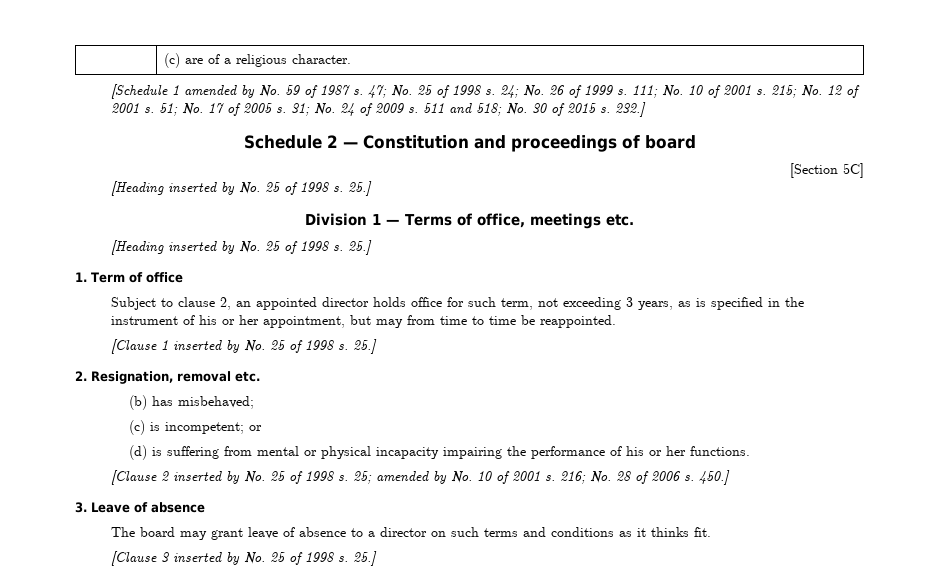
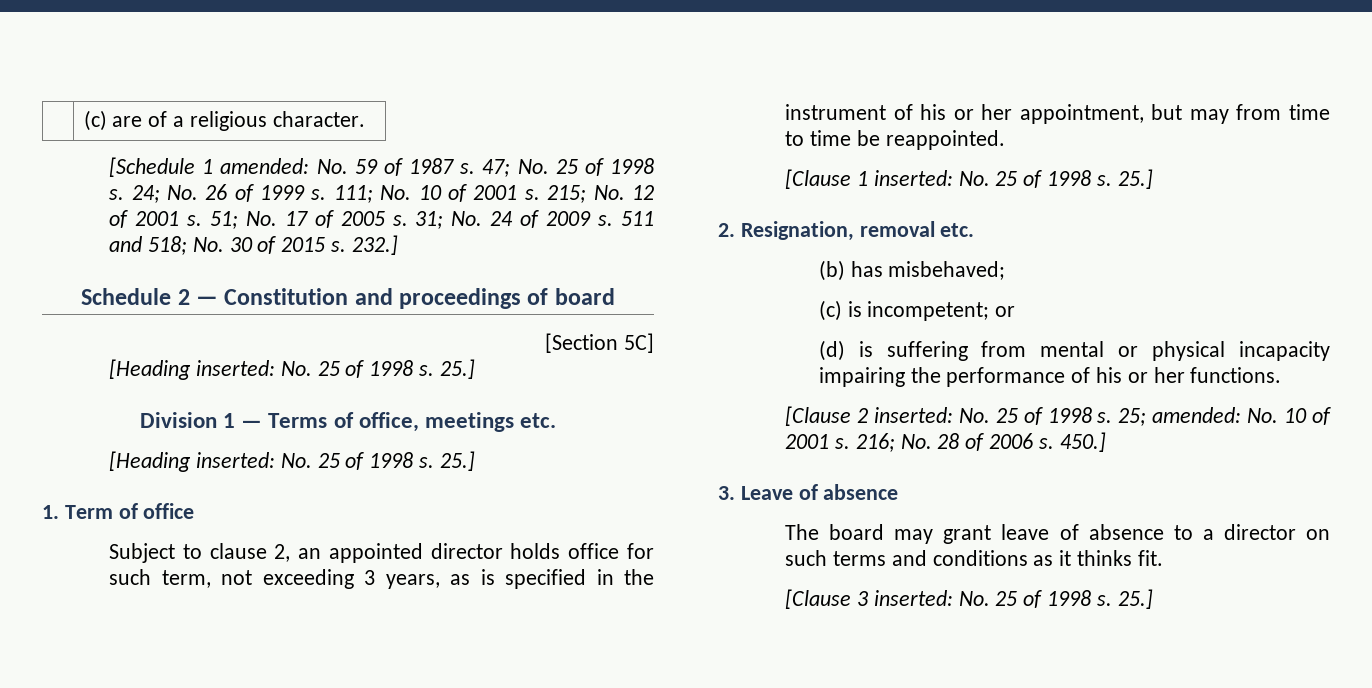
[184,85,256,98] amended by -> [220,158,310,174] amended:
[168,182,236,195] inserted by -> [195,360,275,376] inserted:
[168,241,236,254] inserted by -> [195,452,275,468] inserted:
[173,340,241,353] inserted by -> [873,170,953,186] inserted:
[173,471,241,484] inserted by -> [873,407,953,423] inserted:
[376,471,448,484] amended by -> [1152,407,1242,423] amended:
[173,552,241,565] inserted by -> [873,590,953,606] inserted:

